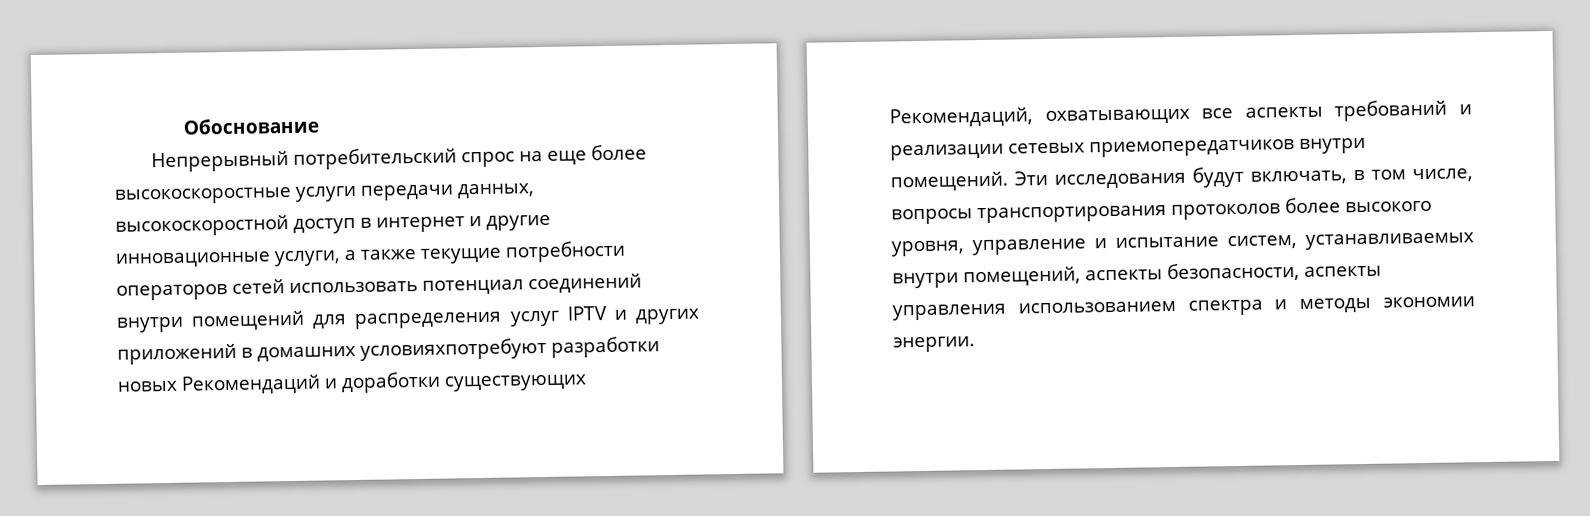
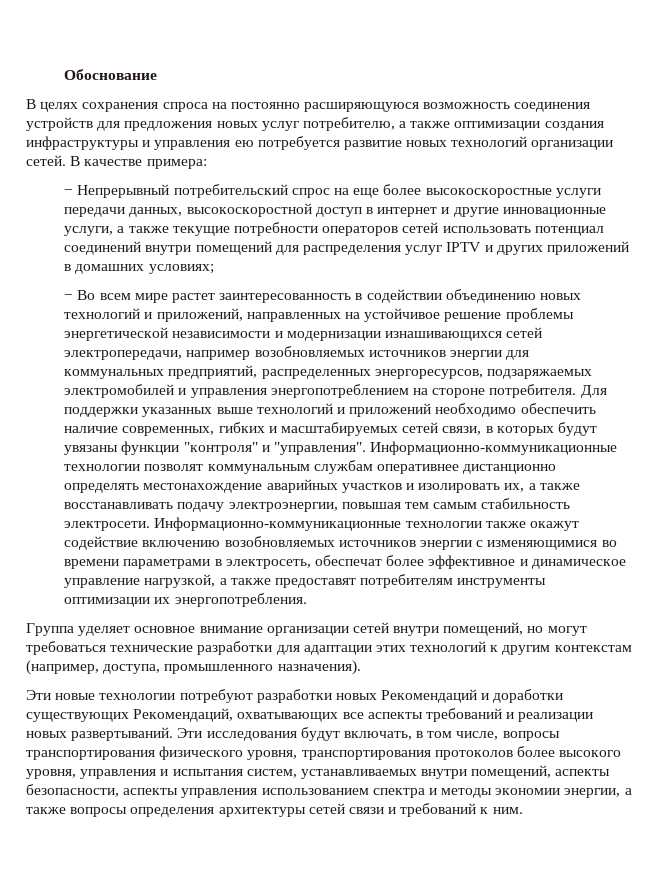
(320, 126) none -> [26,99,591,112] [26,117,604,131] [26,136,614,150] [26,155,207,169] [64,189,74,195] В целях сохранения спроса на постоянно расширяющуюся возможность соединения устройств для предложения новых услуг потребителю, а также оптимизации создания инфраструктуры и управления ею потребуется развитие новых технологий организации сетей. В качестве примера: // −
[360,337,547,361] условияхпотребуют -> [148,264,214,274] [64,289,581,303] [64,308,574,322] [64,327,543,341] [64,346,530,360] [64,365,592,379] [64,384,607,398] [64,403,596,417] [64,422,597,436] [64,441,618,455] [64,460,557,474] [64,479,580,493] [64,498,571,512] [64,517,579,531] [64,536,617,550] [64,555,626,569] [64,574,547,588] [64,593,307,607] [26,622,587,636] [26,641,632,655] [26,660,361,675] [26,689,253,703] условиях; // − Во всем мире растет заинтересованность в содействии объединению новых технологий и приложений, направленных на устойчивое решение проблемы энергетической независимости и модернизации изнашивающихся сетей электропередачи, например возобновляемых источников энергии для коммунальных предприятий, распределенных энергоресурсов, подзаряжаемых электромобилей и управления энергопотреблением на стороне потребителя. Для поддержки указанных выше технологий и приложений необходимо обеспечить наличие современных, гибких и масштабируемых сетей связи, в которых будут увязаны функции "контроля" и "управления". Информационно-коммуникационные технологии позволят коммунальным службам оперативнее дистанционно определять местонахождение аварийных участков и изолировать их, а также восстанавливать подачу электроэнергии, повышая тем самым стабильность электросети. Информационно-коммуникационные технологии также окажут содействие включению возобновляемых источников энергии с изменяющимися во времени параметрами в электросеть, обеспечат более эффективное и динамическое управление нагрузкой, а также предоставят потребителям инструменты оптимизации их энергопотребления. // Группа уделяет основное внимание организации сетей внутри помещений, но могут требоваться технические разработки для адаптации этих технологий к другим контекстам (например, доступа, промышленного назначения). // Эти новые технологии потребуют
[1008,137,1366,158] [890,171,1008,192] сетевых приемопередатчиков внутри помещений. -> [26,727,174,741] новых развертываний.
(1167, 214) none -> [159,746,431,760] физического уровня, транспортирования
[972,236,1219,256] управление и испытание -> [80,769,243,779] управления и испытания
[893,336,975,353] энергии. -> [564,788,632,798] [26,803,523,817] энергии, a также вопросы определения архитектуры сетей связи и требований к ним.

